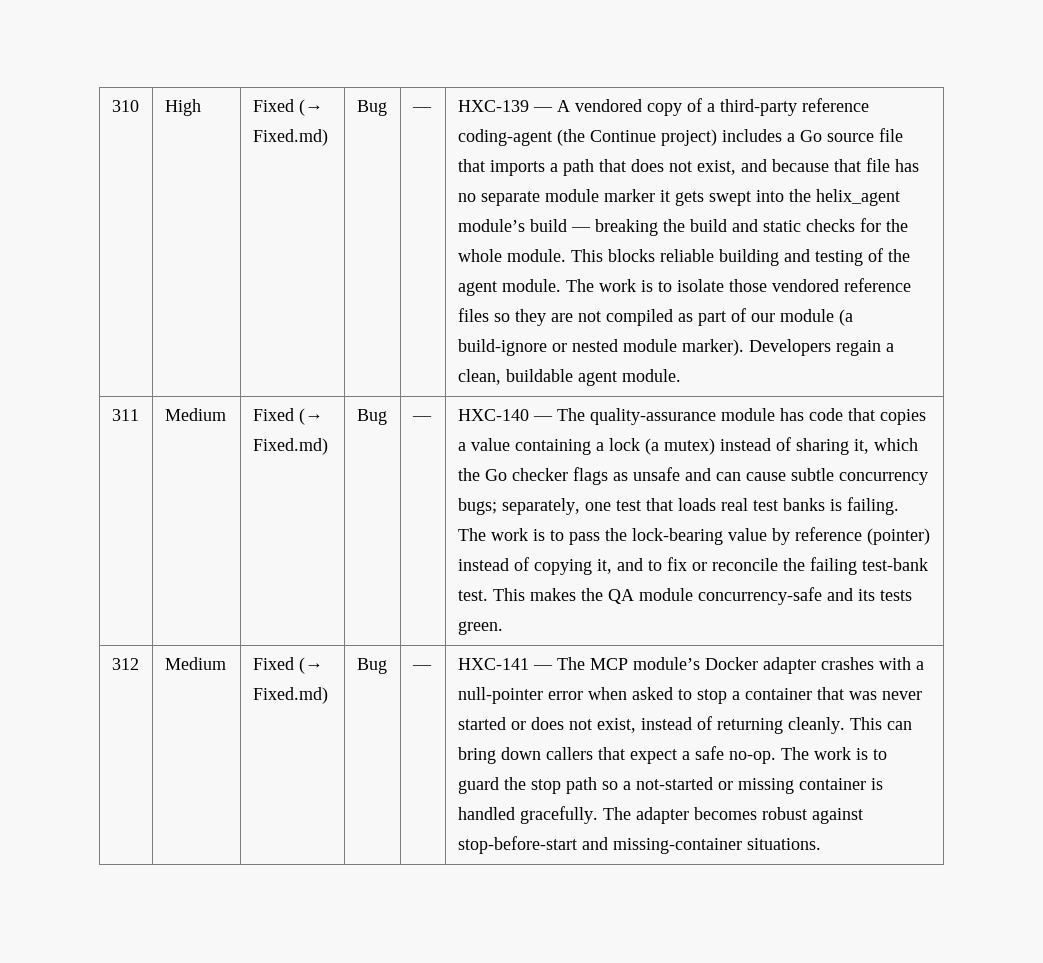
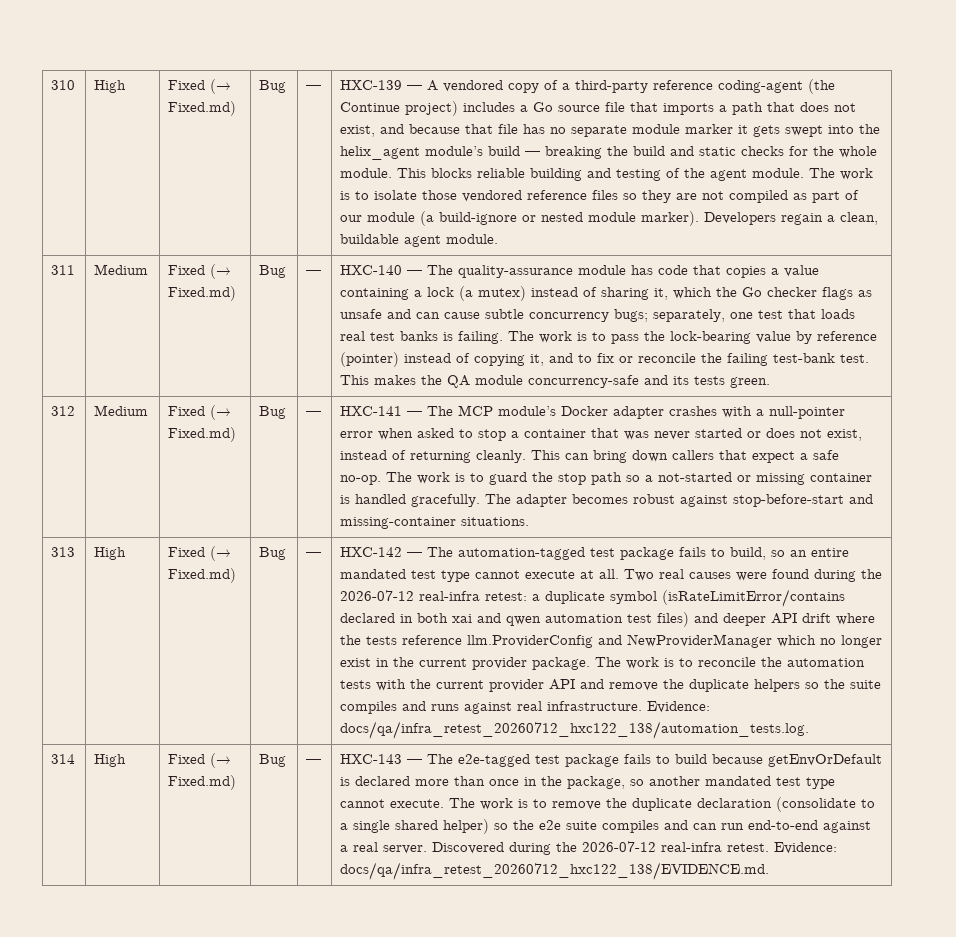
(821, 844) none -> [51,547,76,557] [94,547,127,560] [168,546,232,561] [168,568,237,583] [259,547,287,560] [306,552,322,557] [340,547,850,560] [340,569,883,582] [340,589,846,607] [340,612,876,627] [340,634,883,648] [340,657,866,670] [340,679,882,692] [340,701,711,714] [340,721,810,739] [51,754,76,764] [94,754,127,767] [168,753,232,768] [168,775,237,790] [259,754,287,767] [306,759,322,764] [340,754,883,767] [340,776,836,789] [340,797,876,812] [340,819,872,834] [340,841,838,855] [340,862,770,880] // 313 | High | Fixed (→ Fixed.md) | Bug | — | HXC-142 — The automation-tagged test package fails to build, so an entire mandated test type cannot execute at all. Two real causes were found during the 2026-07-12 real-infra retest: a duplicate symbol (isRateLimitError/contains declared in both xai and qwen automation test files) and deeper API drift where the tests reference llm.ProviderConfig and NewProviderManager which no longer exist in the current provider package. The work is to reconcile the automation tests with the current provider API and remove the duplicate helpers so the suite compiles and runs against real infrastructure. Evidence: docs/qa/infra_retest_20260712_hxc122_138/automation_tests.log. // 314 | High | Fixed (→ Fixed.md) | Bug | — | HXC-143 — The e2e-tagged test package fails to build because getEnvOrDefault is declared more than once in the package, so another mandated test type cannot execute. The work is to remove the duplicate declaration (consolidate to a single shared helper) so the e2e suite compiles and can run end-to-end against a real server. Discovered during the 2026-07-12 real-infra retest. Evidence: docs/qa/infra_retest_20260712_hxc122_138/EVIDENCE.md.

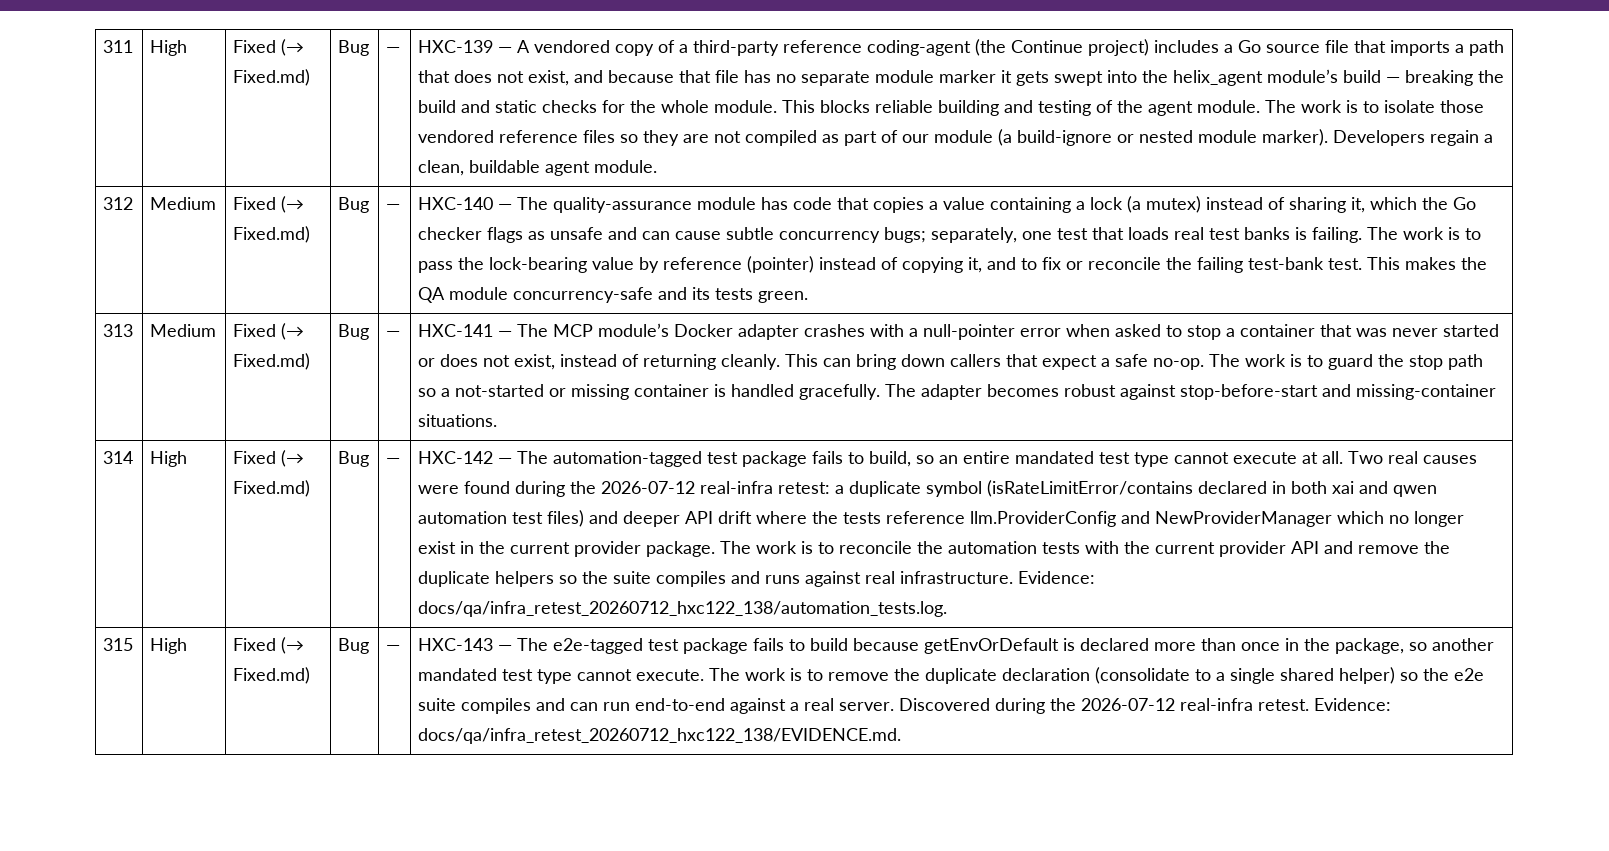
[51,80,76,90] 310 -> [103,40,134,53] 311
[51,265,76,275] 311 -> [103,197,134,210] 312
[51,406,76,416] 312 -> [103,324,134,337] 313
[51,547,76,557] 313 -> [103,451,134,464] 314
[51,754,76,764] 314 -> [103,638,134,651] 315

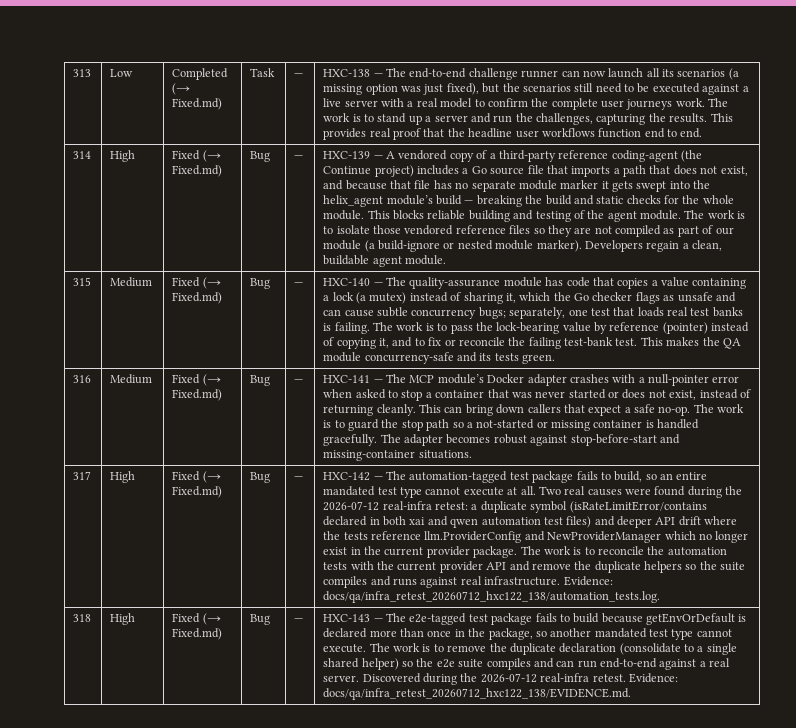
[103,40,134,53] 311 -> [73,69,92,77] [110,69,134,77] [172,68,229,80] [172,83,191,95] [172,98,223,110] [250,68,276,77] [294,73,304,77] [323,68,739,80] [323,83,749,95] [323,98,729,110] [323,113,733,125] [323,128,703,140] [73,151,92,159] 313 | Low | Completed (→ Fixed.md) | Task | — | HXC-138 — The end-to-end challenge runner can now launch all its scenarios (a missing option was just fixed), but the scenarios still need to be executed against a live server with a real model to confirm the complete user journeys work. The work is to stand up a server and run the challenges, capturing the results. This provides real proof that the headline user workflows function end to end. // 314
[103,197,134,210] 312 -> [73,277,92,286] 315
[103,324,134,337] 313 -> [73,375,92,383] 316
[103,451,134,464] 314 -> [73,471,92,480] 317
[103,638,134,651] 315 -> [73,614,92,622] 318

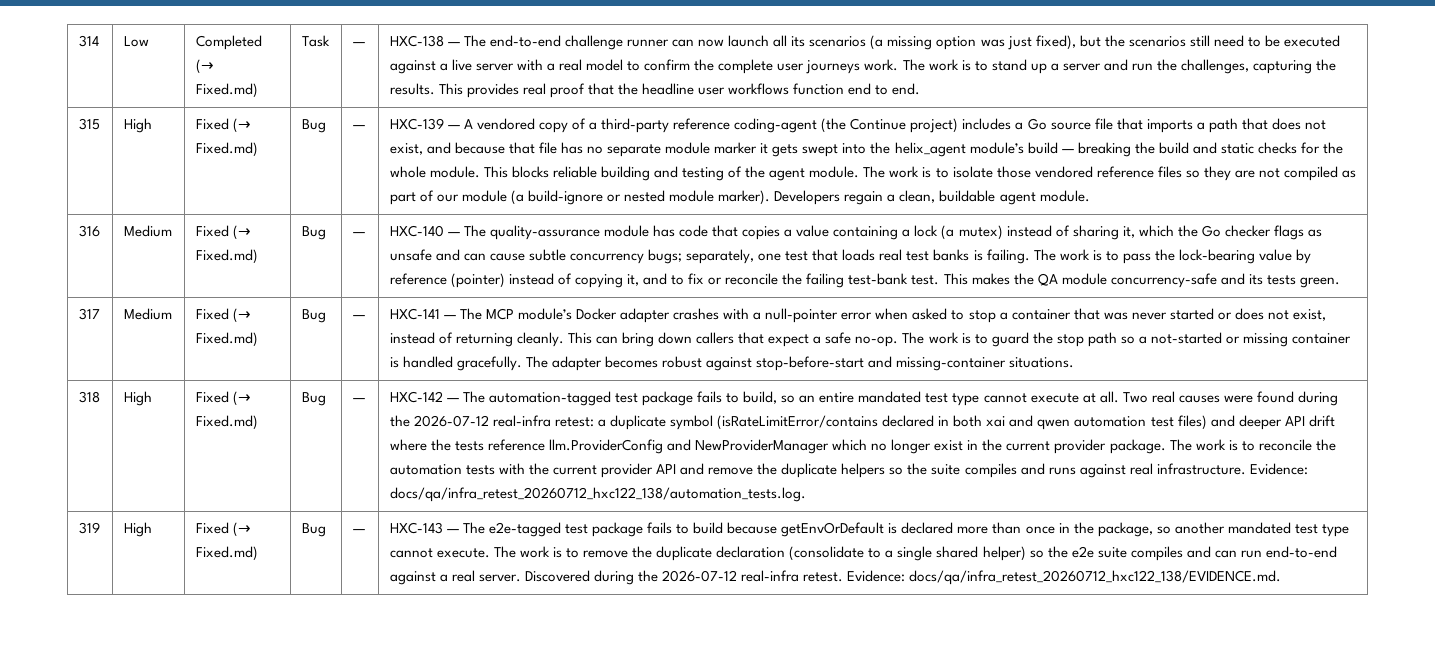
[73,69,92,77] 313 -> [78,35,99,47] 314
[73,151,92,159] 314 -> [78,118,100,130] 315
[73,277,92,286] 315 -> [78,225,100,237] 316
[73,375,92,383] 316 -> [78,308,100,320] 317
[73,471,92,480] 317 -> [78,391,100,403] 318
[73,614,92,622] 318 -> [78,522,100,534] 319

